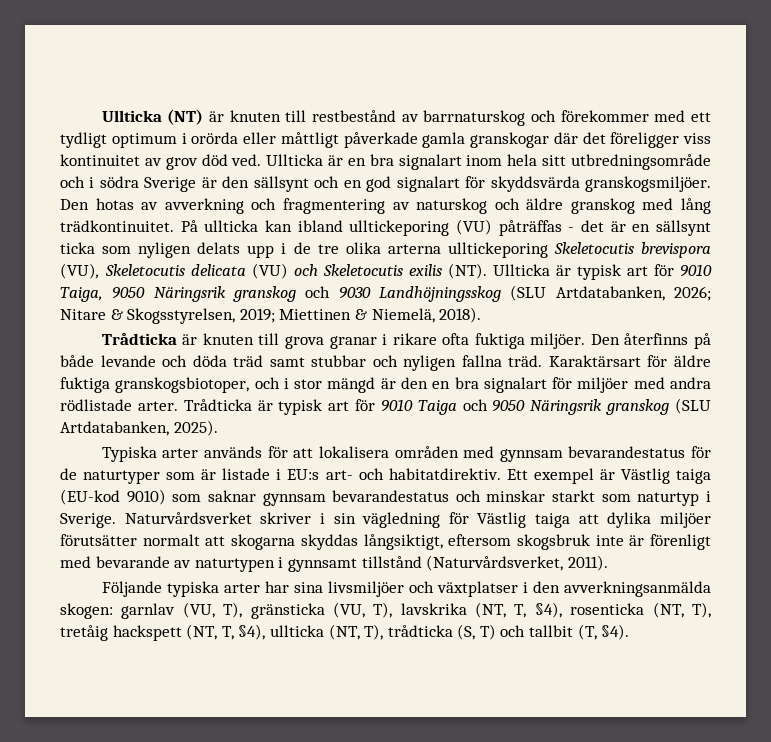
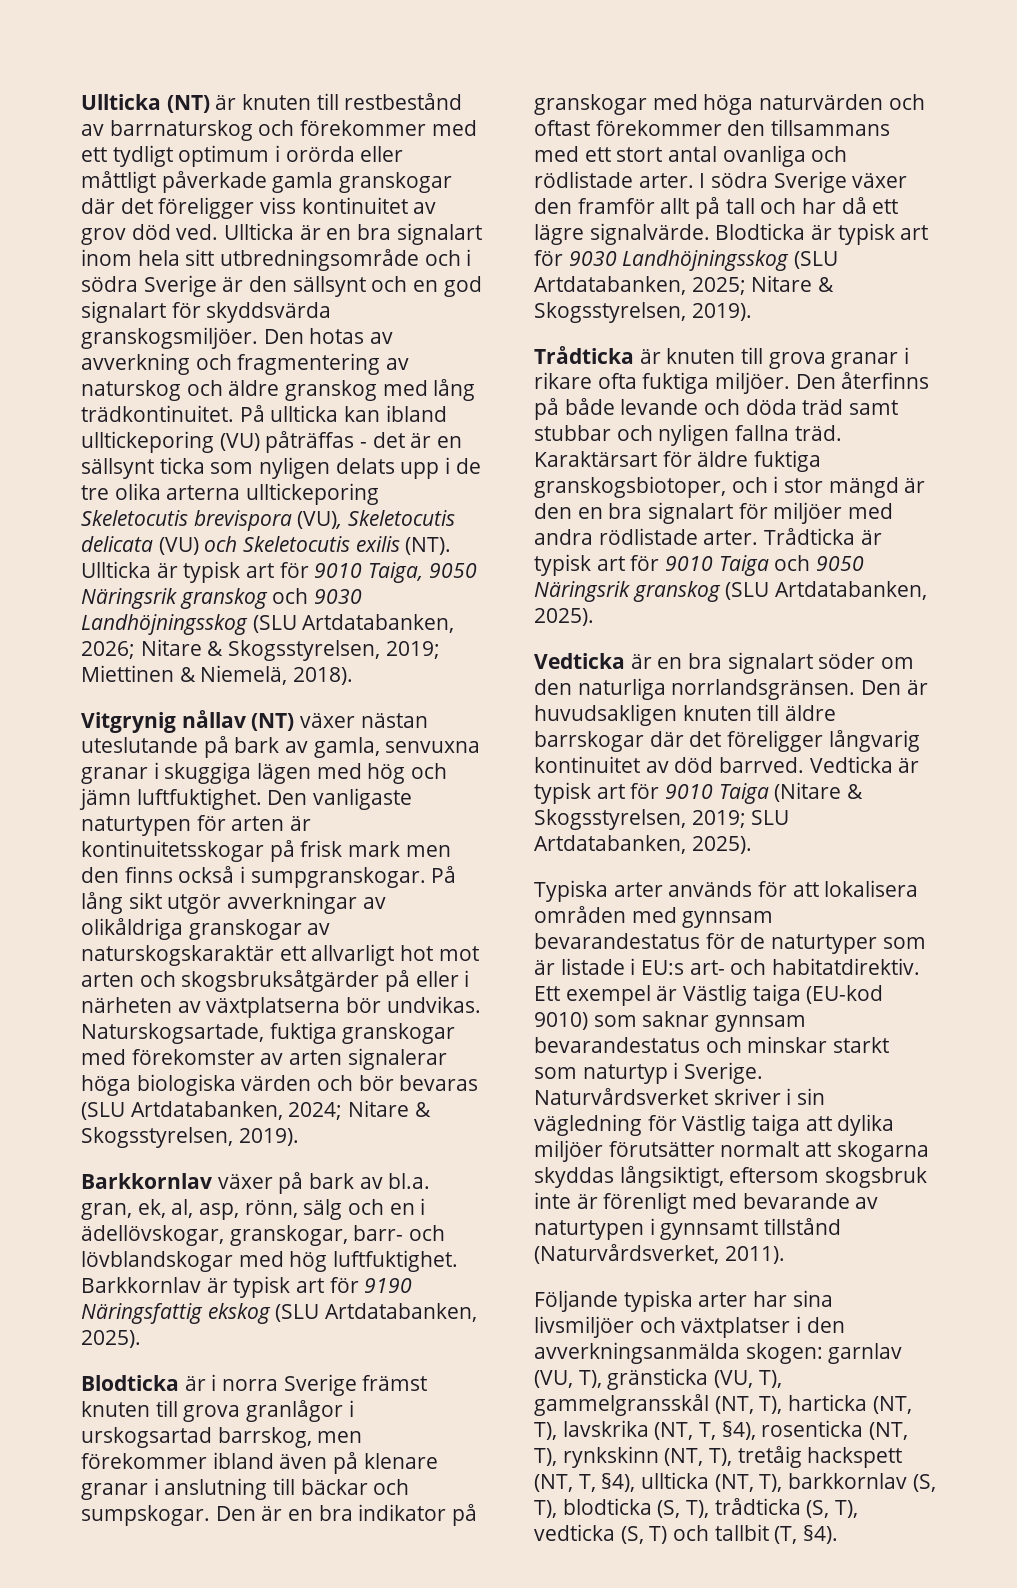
(482, 315) none -> [81,710,428,733] [81,736,481,758] [81,762,448,784] [79,788,413,810] [81,815,312,836] [81,840,451,862] [81,866,457,888] [81,892,386,914] [81,918,331,940] [81,944,479,966] [81,970,470,992] [81,996,481,1018] [81,1022,456,1044] [81,1048,447,1070] [81,1074,479,1096] [81,1100,431,1120] [81,1127,299,1148] [81,1172,431,1194] [81,1198,426,1220] [81,1225,446,1246] [81,1250,459,1272] [81,1276,413,1298] [81,1303,478,1324] [81,1330,141,1348] [81,1374,428,1396] [81,1400,354,1422] [81,1427,363,1448] [81,1452,438,1474] [81,1478,410,1500] [81,1504,478,1526] [534,94,925,115] [534,119,891,136] [534,145,848,167] [534,171,908,193] [534,197,899,219] [534,223,929,245] [534,250,839,271] [534,275,835,295] [534,302,752,323] // Vitgrynig nållav (NT) växer nästan uteslutande på bark av gamla, senvuxna granar i skuggiga lägen med hög och jämn luftfuktighet. Den vanligaste naturtypen för arten är kontinuitetsskogar på frisk mark men den finns också i sumpgranskogar. På lång sikt utgör avverkningar av olikåldriga granskogar av naturskogskaraktär ett allvarligt hot mot arten och skogsbruksåtgärder på eller i närheten av växtplatserna bör undvikas. Naturskogsartade, fuktiga granskogar med förekomster av arten signalerar höga biologiska värden och bör bevaras (SLU Artdatabanken, 2024; Nitare & Skogsstyrelsen, 2019). // Barkkornlav växer på bark av bl.a. gran, ek, al, asp, rönn, sälg och en i ädellövskogar, granskogar, barr- och lövblandskogar med hög luftfuktighet. Barkkornlav är typisk art för 9190 Näringsfattig ekskog (SLU Artdatabanken, 2025). // Blodticka är i norra Sverige främst knuten till grova granlågor i urskogsartad barrskog, men förekommer ibland även på klenare granar i anslutning till bäckar och sumpskogar. Den är en bra indikator på granskogar med höga naturvärden och oftast förekommer den tillsammans med ett stort antal ovanliga och rödlistade arter. I södra Sverige växer den framför allt på tall och har då ett lägre signalvärde. Blodticka är typisk art för 9030 Landhöjningsskog (SLU Artdatabanken, 2025; Nitare & Skogsstyrelsen, 2019).
(218, 428) none -> [534,652,915,674] [534,678,928,700] [534,704,837,726] [534,730,920,752] [534,756,920,773] [534,782,864,804] [534,809,790,830] [534,835,752,854] // Vedticka är en bra signalart söder om den naturliga norrlandsgränsen. Den är huvudsakligen knuten till äldre barrskogar där det föreligger långvarig kontinuitet av död barrved. Vedticka är typisk art för 9010 Taiga (Nitare & Skogsstyrelsen, 2019; SLU Artdatabanken, 2025).
(393, 610) none -> [534,1394,912,1416] [534,1422,557,1440] gammelgransskål (NT, T), harticka (NT, T),
(711, 610) none -> [562,1446,732,1468] rynkskinn (NT, T),
[387,625,453,637] trådticka -> [787,1473,936,1492] [534,1498,859,1518] [534,1524,615,1541] barkkornlav (S, T), blodticka (S, T), trådticka (S, T), vedticka

